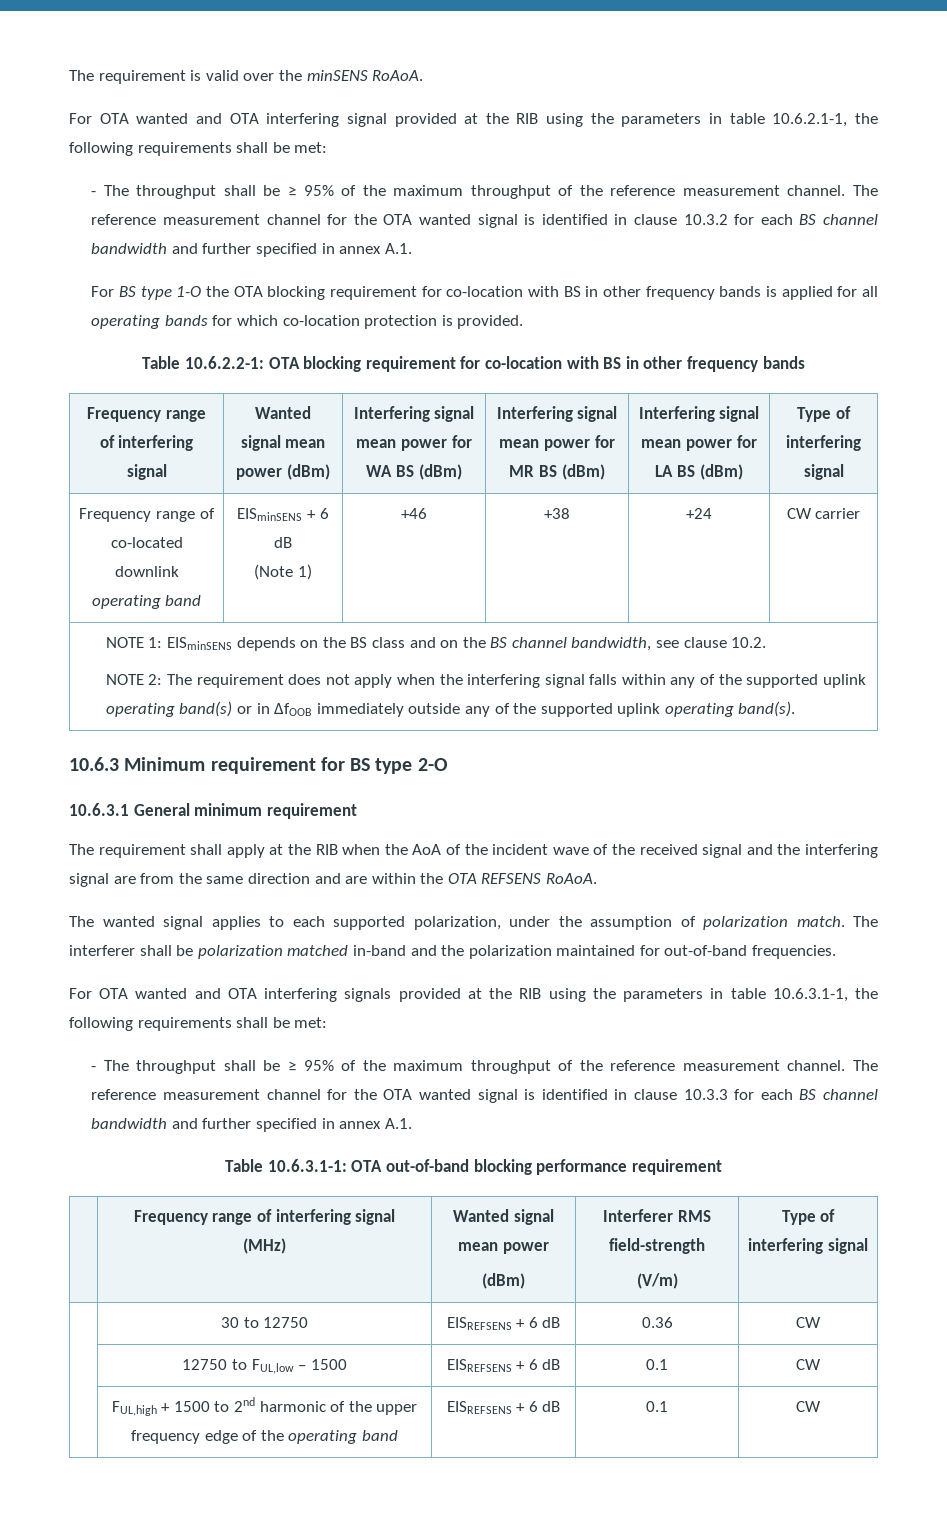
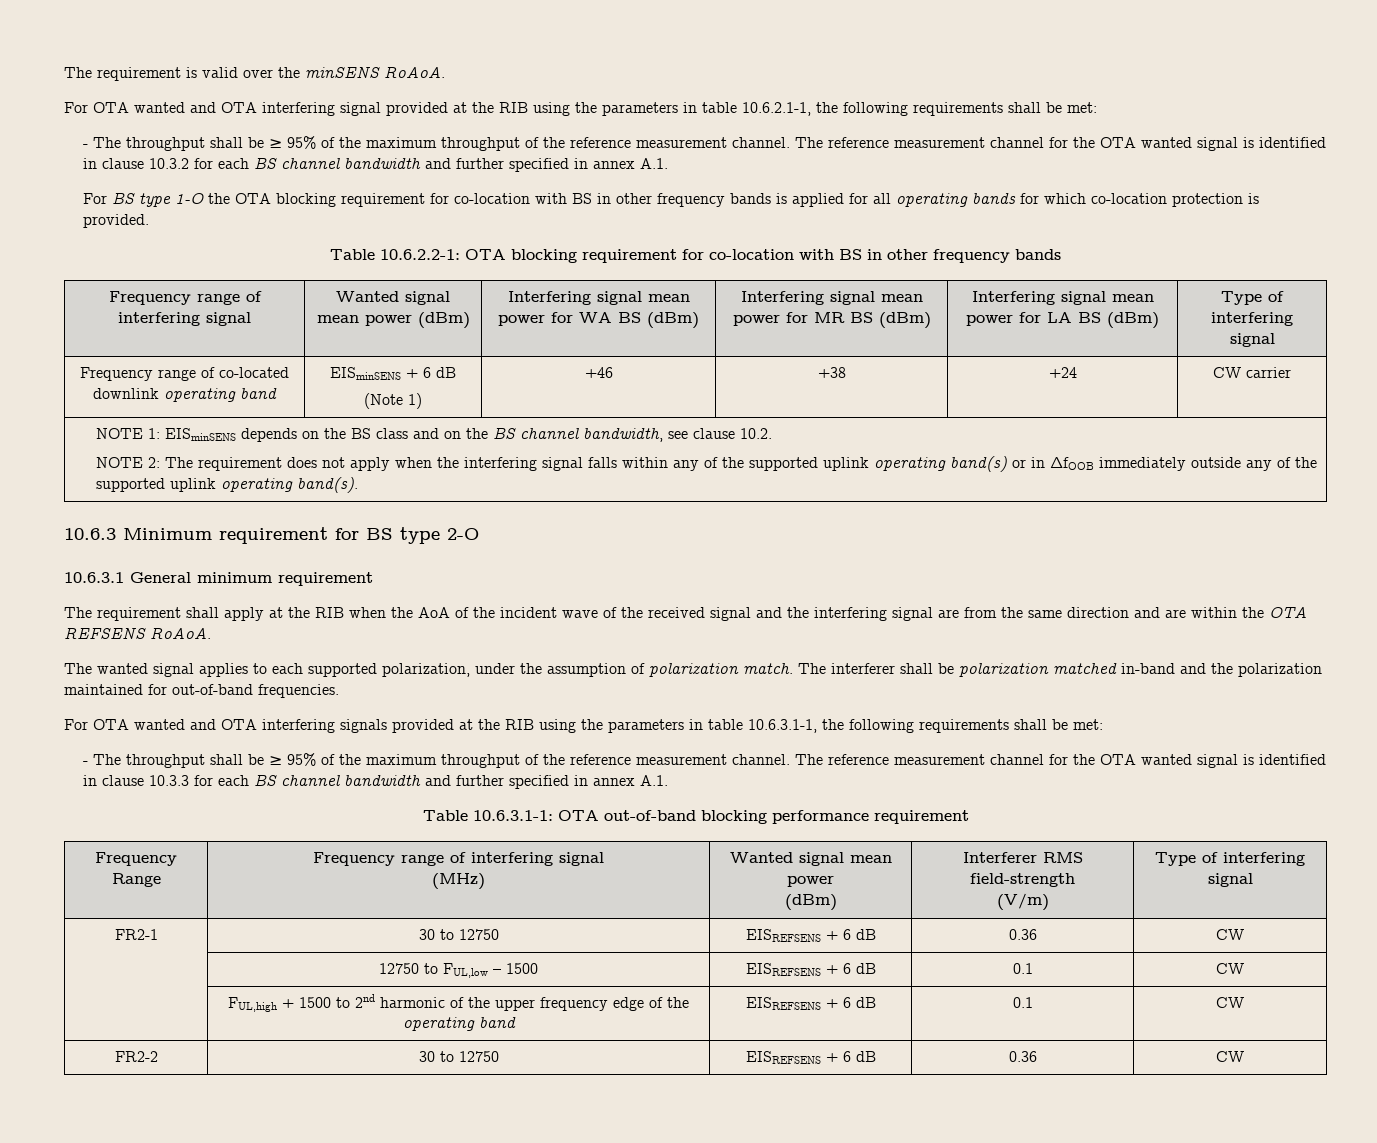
(722, 1167) none -> [95,852,177,866] [111,873,161,887] Frequency Range
(868, 1246) none -> [114,929,158,940] FR2-1
(821, 1406) none -> [114,1051,158,1062] [418,1051,499,1062] [745,1051,876,1064] [1008,1051,1037,1062] [1216,1051,1244,1062] // FR2-2 | 30 to 12750 | EISREFSENS + 6 dB | 0.36 | CW

